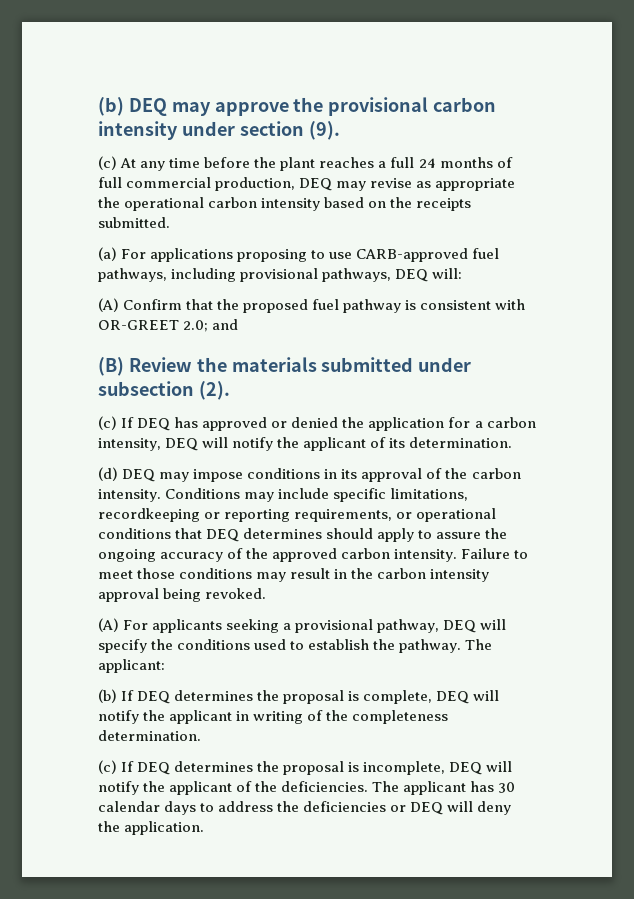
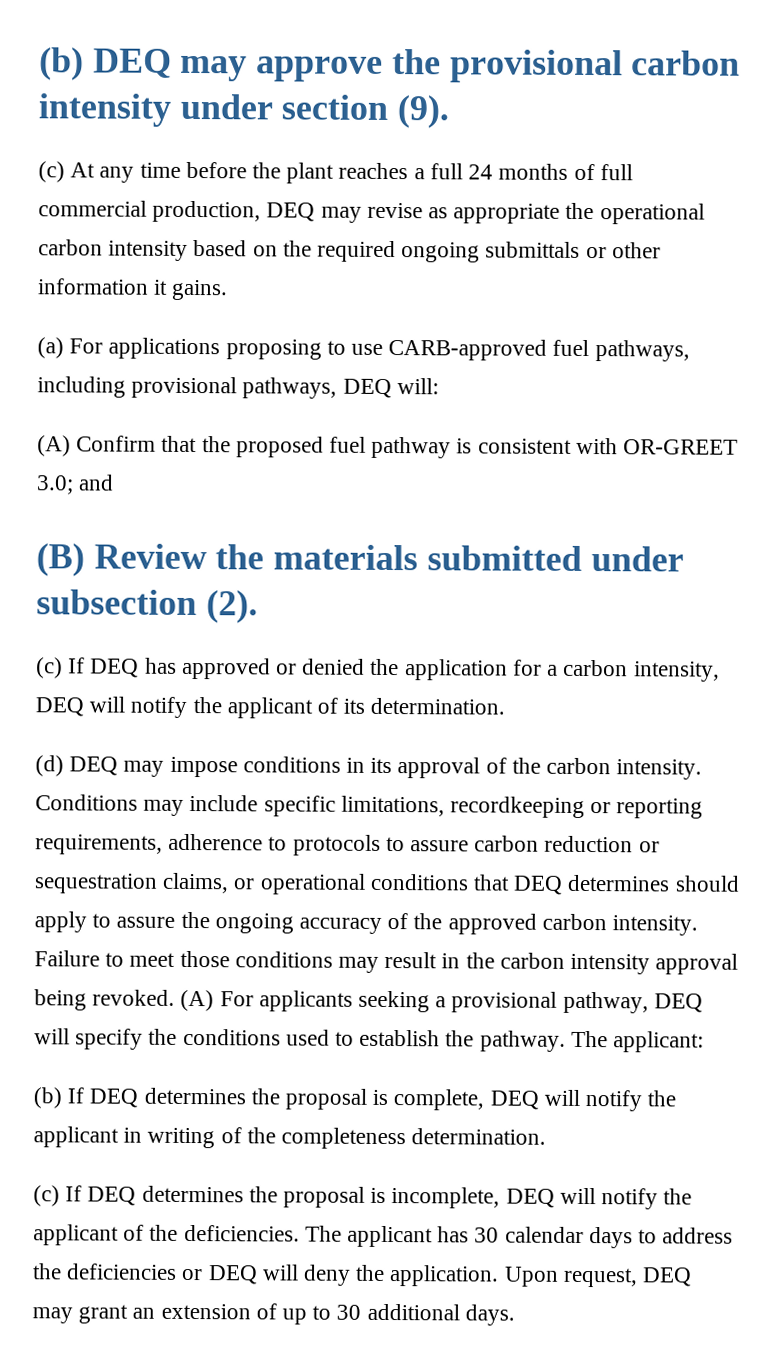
[416,198,472,211] [98,217,170,228] receipts submitted. -> [317,240,661,263] [37,278,229,301] required ongoing submittals or other information it gains.
[183,320,209,332] 2.0; -> [36,475,74,495] 3.0;
(393, 515) none -> [168,833,660,856] [34,872,230,894] adherence to protocols to assure carbon reduction or sequestration claims,
(267, 593) // -> (176, 997) none
(205, 828) none -> [503,1266,693,1288] [32,1303,515,1326] Upon request, DEQ may grant an extension of up to 30 additional days.

